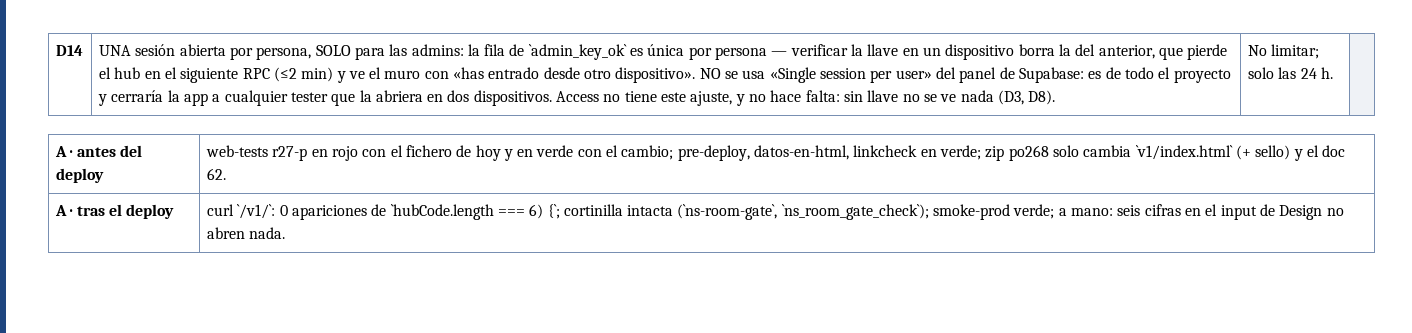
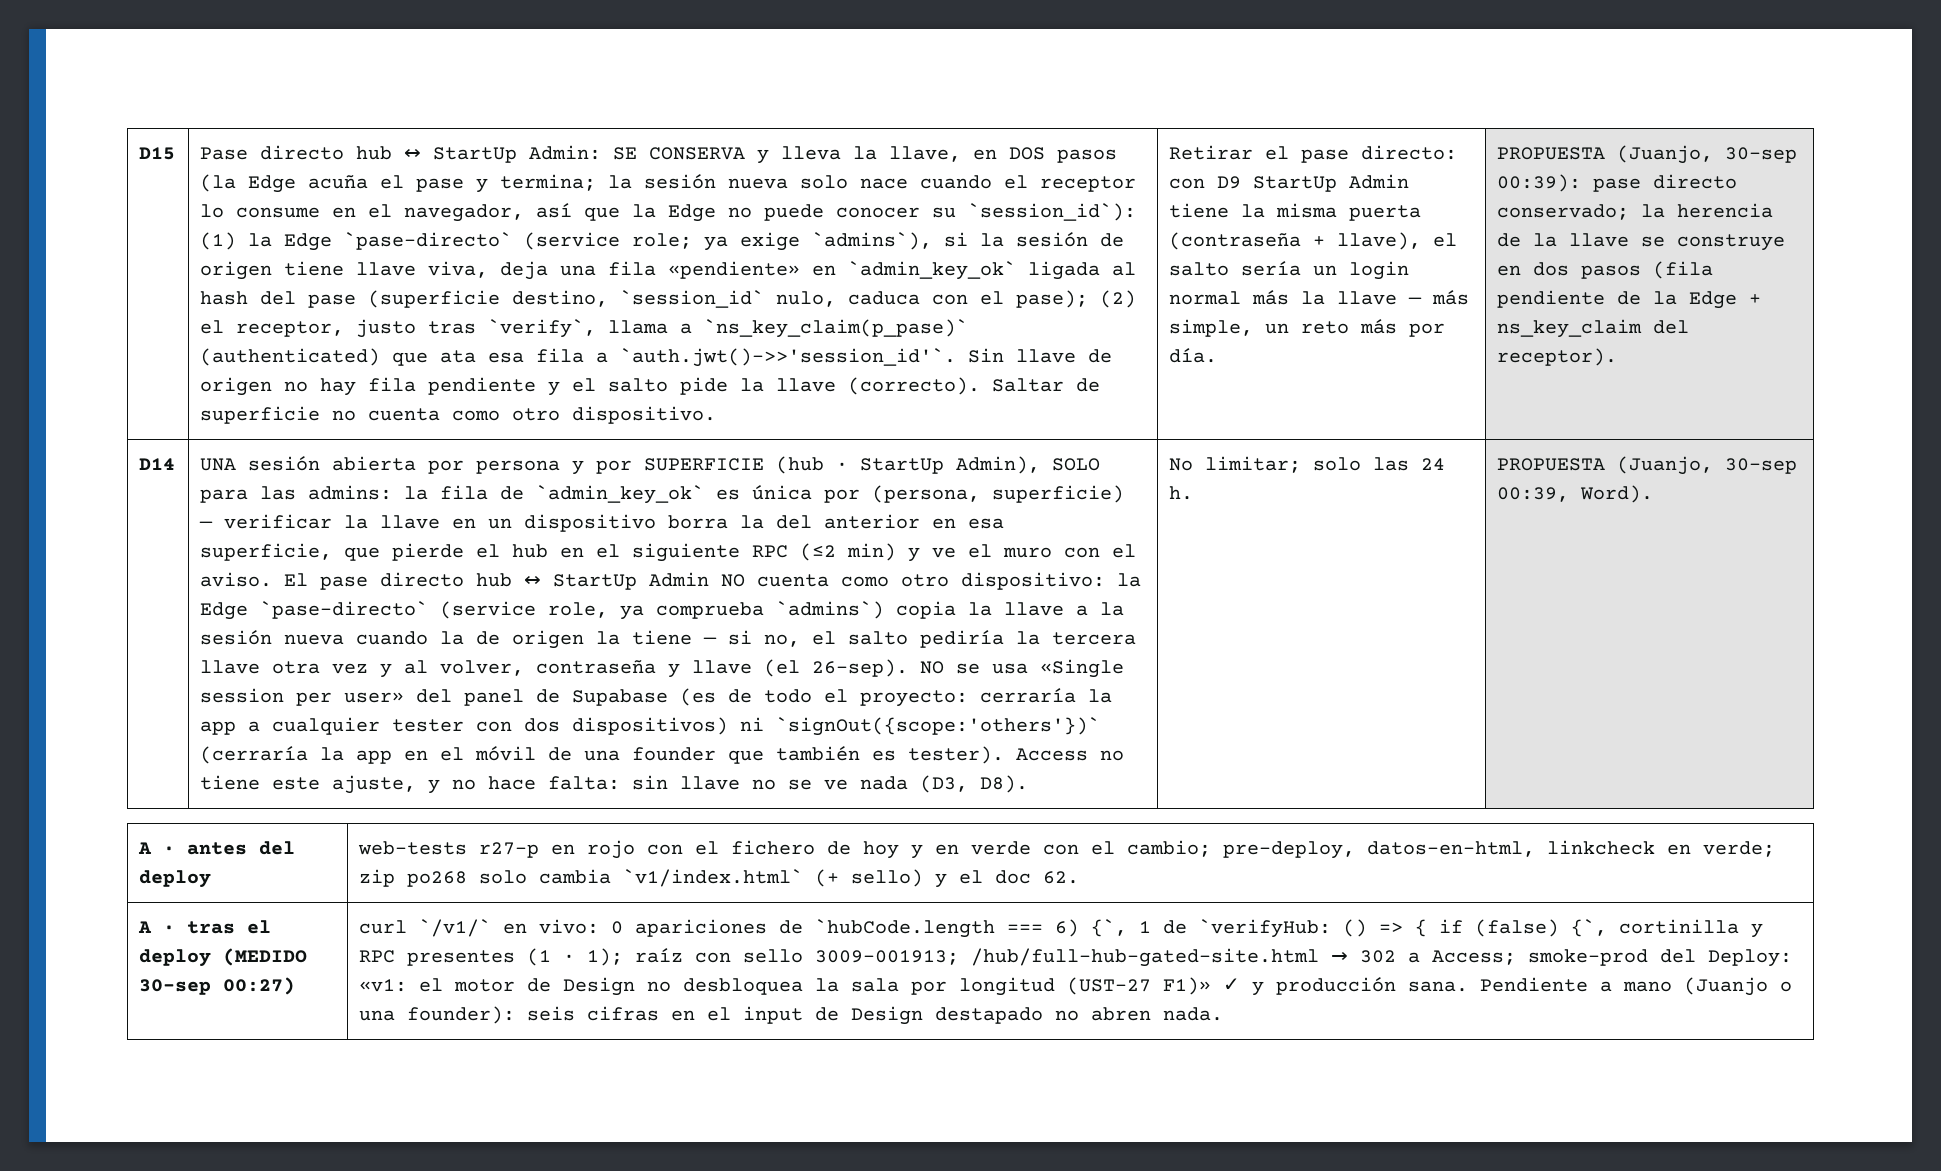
(55, 50) none -> [139,147,176,160] [200,145,1118,164] [200,174,1137,193] [200,203,1137,222] [200,232,1125,251] [200,261,1137,280] [200,290,1137,308] [200,319,969,338] [200,348,1113,367] [200,377,1101,396] [200,406,717,424] [1169,145,1458,163] [1169,174,1410,192] [1169,203,1422,221] [1169,232,1458,250] [1169,261,1410,280] [1169,290,1470,305] [1169,319,1446,337] [1169,348,1218,363] [1497,145,1798,164] [1497,174,1738,192] [1497,203,1774,220] [1497,233,1786,251] [1497,261,1714,279] [1497,290,1762,309] [1497,319,1690,338] [1497,348,1618,366] D15 | Pase directo hub ↔ StartUp Admin: SE CONSERVA y lleva la llave, en DOS pasos (la Edge acuña el pase y termina; la sesión nueva solo nace cuando el receptor lo consume en el navegador, así que la Edge no puede conocer su `session_id`): (1) la Edge `pase-directo` (service role; ya exige `admins`), si la sesión de origen tiene llave viva, deja una fila «pendiente» en `admin_key_ok` ligada al hash del pase (superficie destino, `session_id` nulo, caduca con el pase); (2) el receptor, justo tras `verify`, llama a `ns_key_claim(p_pase)` (authenticated) que ata esa fila a `auth.jwt()->>'session_id'`. Sin llave de origen no hay fila pendiente y el salto pide la llave (correcto). Saltar de superficie no cuenta como otro dispositivo. | Retirar el pase directo: con D9 StartUp Admin tiene la misma puerta (contraseña + llave), el salto sería un login normal más la llave — más simple, un reto más por día. | PROPUESTA (Juanjo, 30-sep 00:39): pase directo conservado; la herencia de la llave se construye en dos pasos (fila pendiente de la Edge + ns_key_claim del receptor). //
[256,47,312,60] persona, -> [476,456,1041,475] persona y por SUPERFICIE (hub · StartUp Admin),
[715,47,768,60] persona -> [872,485,1125,503] (persona, superficie)
[1098,45,1155,59] anterior, -> [824,514,1005,529] [200,543,333,561] anterior en esa superficie,
[453,67,696,83] «has entrado desde otro dispositivo». -> [1112,544,1137,558] [200,572,1142,590] [200,601,1125,620] [200,630,1137,649] [200,659,909,678] el aviso. El pase directo hub ↔ StartUp Admin NO cuenta como otro dispositivo: la Edge `pase-directo` (service role, ya comprueba `admins`) copia la llave a la sesión nueva cuando la de origen la tiene — si no, el salto pediría la tercera llave otra vez y al volver, contraseña y llave (el 26-sep).
[1018,67,1102,83] Supabase: es -> [572,688,717,706] Supabase (es
[1173,69,1231,83] [97,94,107,106] proyecto y -> [860,690,969,707] proyecto:
[331,90,552,106] que la abriera en dos dispositivos. -> [476,717,1101,736] [200,746,1005,764] con dos dispositivos) ni `signOut({scope:'others'})` (cerraría la app en el móvil de una founder que también es tester).
(1333, 73) none -> [1497,456,1798,475] [1497,485,1654,503] PROPUESTA (Juanjo, 30-sep 00:39, Word).
[206,204,276,219] | curl `/v1/`: -> [223,948,308,966] [139,977,296,995] [359,919,600,937] (MEDIDO 30-sep 00:27) | curl `/v1/` en vivo:
[547,204,1114,220] {`; cortinilla intacta (`ns-room-gate`, `ns_room_gate_check`); smoke-prod verde; a mano: -> [1091,919,1764,938] [359,948,1793,967] [359,977,1793,996] [359,1006,516,1024] {`, 1 de `verifyHub: () => { if (false) {`, cortinilla y RPC presentes (1 · 1); raíz con sello 3009-001913; /hub/full-hub-gated-site.html → 302 a Access; smoke-prod del Deploy: «v1: el motor de Design no desbloquea la sala por longitud (UST-27 F1)» ✓ y producción sana. Pendiente a mano (Juanjo o una founder):
(1323, 212) none -> [935,1007,1044,1024] destapado

